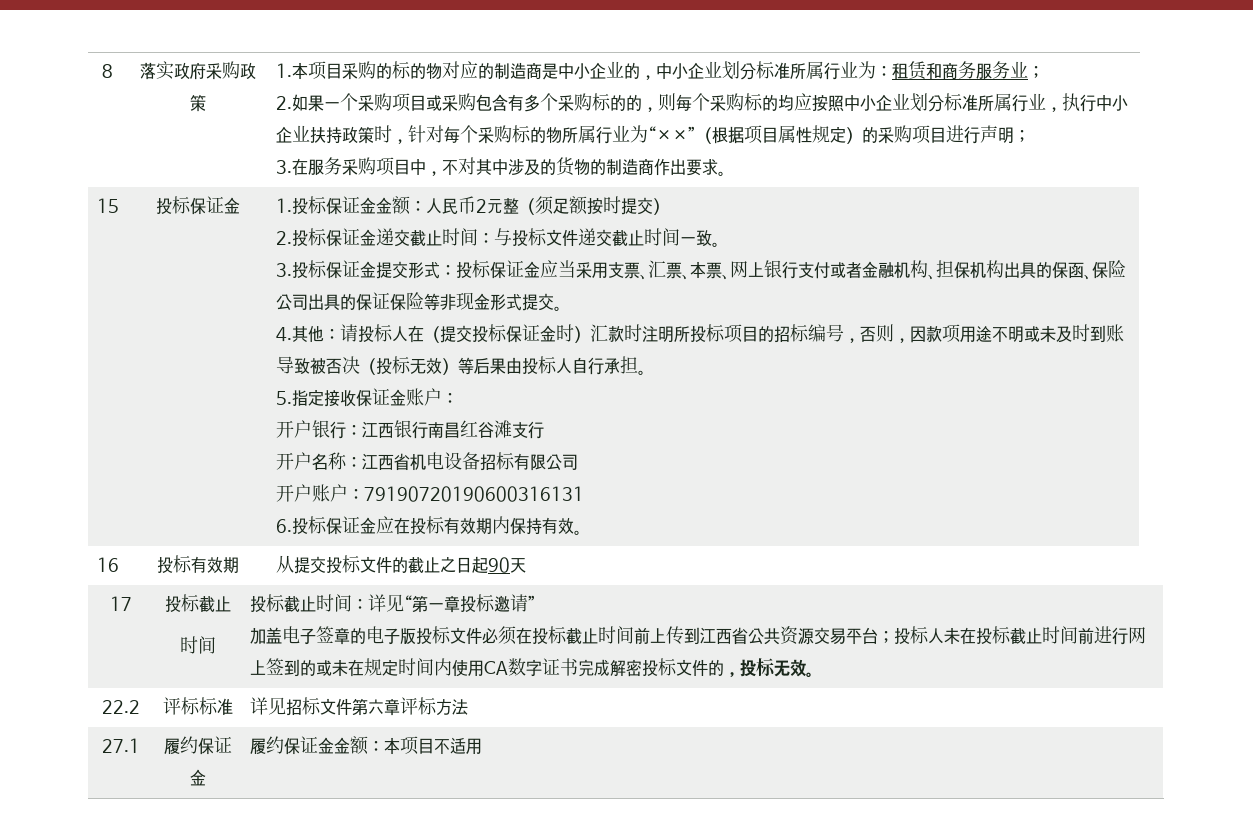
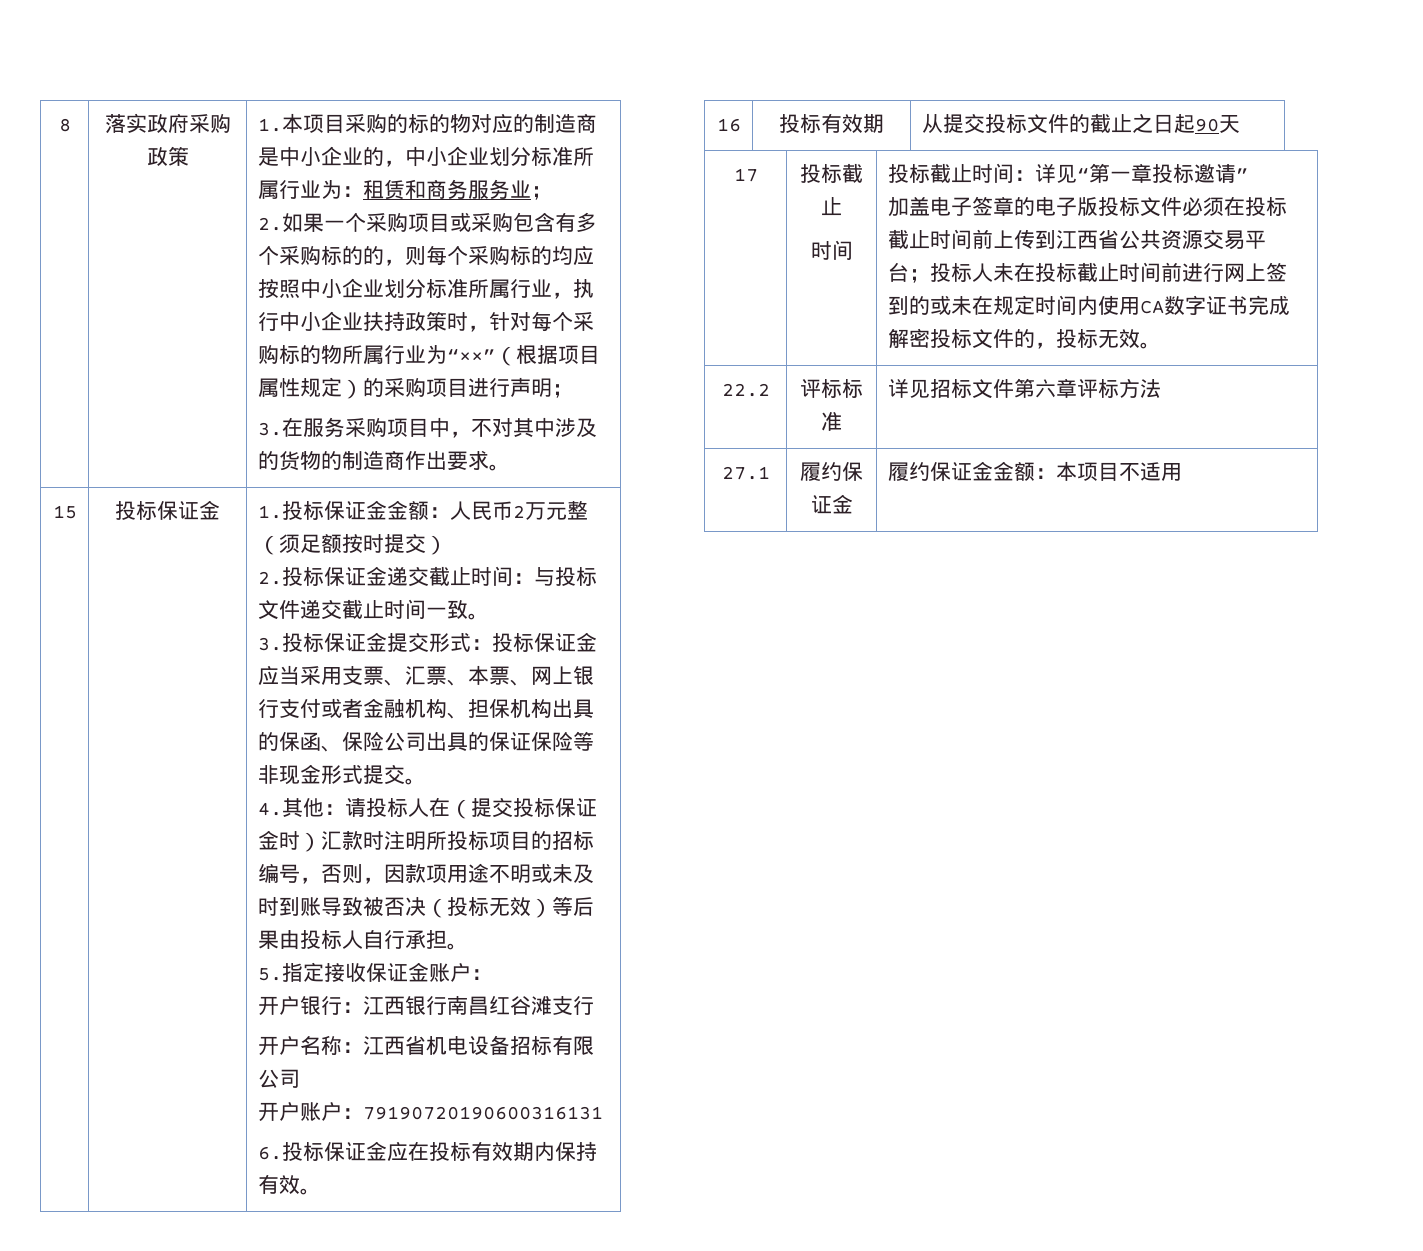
(487, 206) none -> [524,502,546,520] 万

